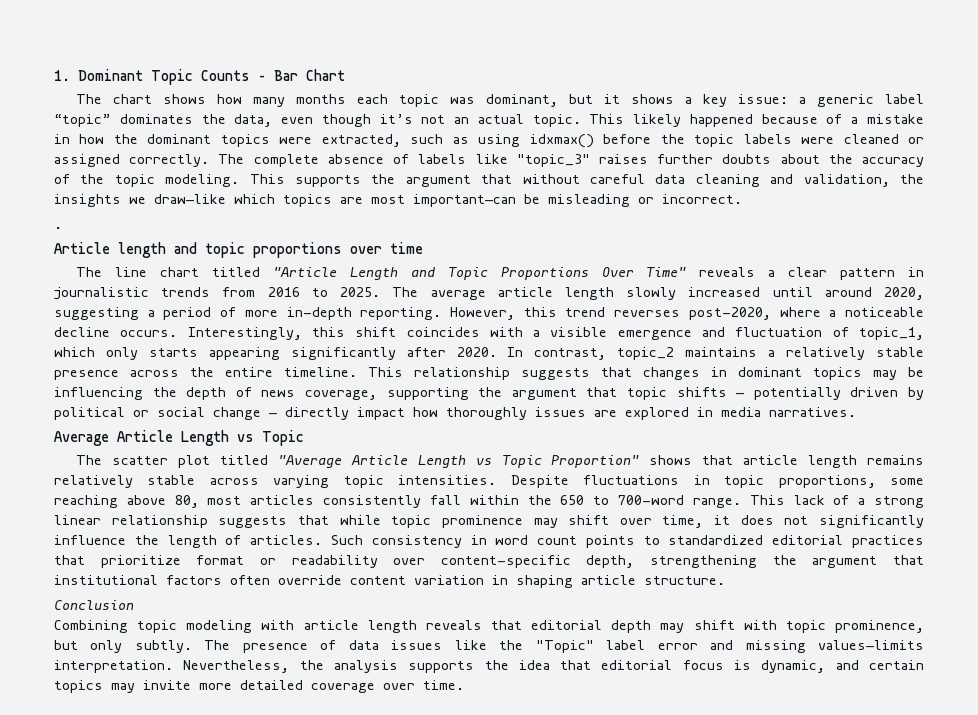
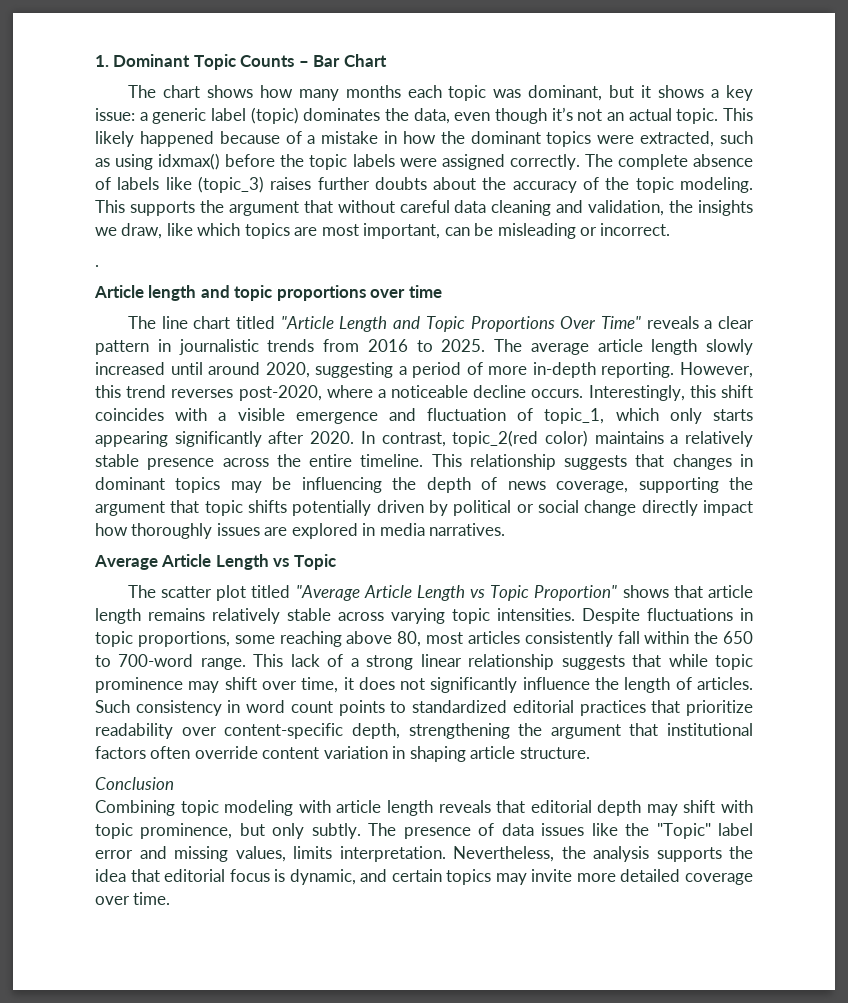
[54,114,111,127] “topic” -> [250,107,299,124] (topic)
[843,134,925,144] cleaned or -> (437, 162) none
[516,154,590,167] "topic_3" -> [197,176,264,193] (topic_3)
[154,194,226,204] draw—like -> [121,223,193,239] draw, like
[413,194,516,207] important—can -> [363,223,470,239] important, can
[617,347,675,360] topic_2 -> [452,430,588,447] topic_2(red color)
[736,393,745,397] — -> (287, 506) none
[269,413,277,417] — -> (637, 508) none
[196,555,276,565] format or -> (754, 708) none
[818,640,924,650] values—limits -> [235,846,332,862] values, limits

